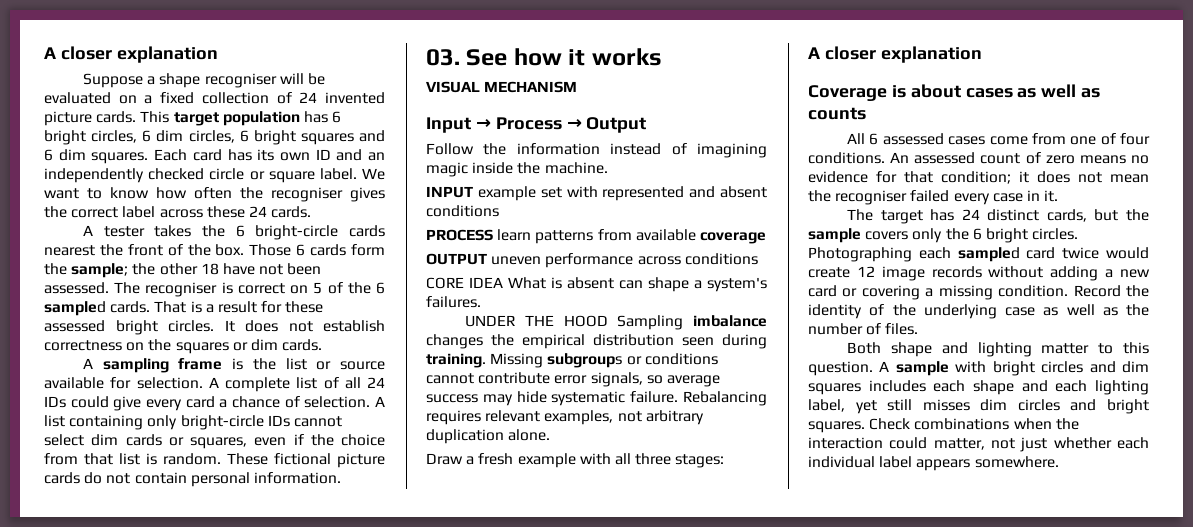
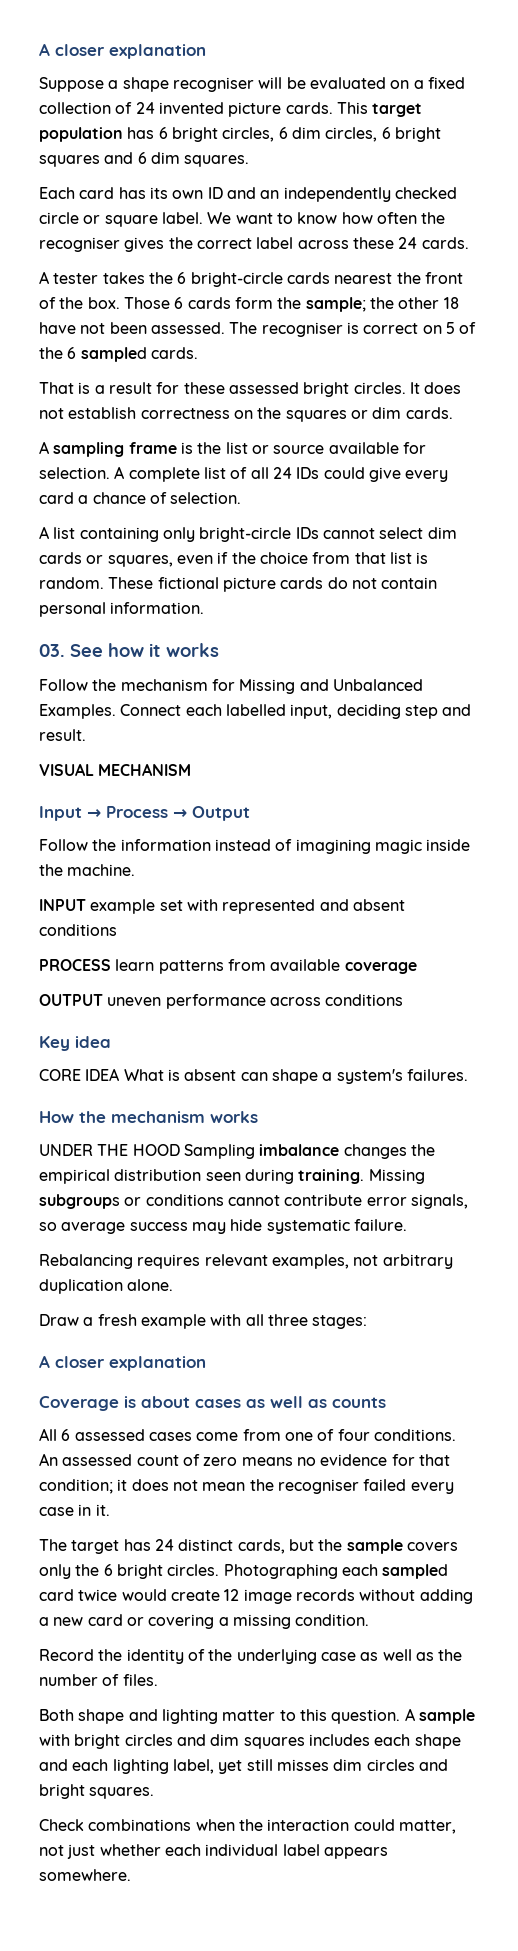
(149, 158) none -> (250, 161) //
(151, 307) none -> (198, 353) //
(371, 402) none -> (242, 498) //
(662, 57) none -> [39,679,423,694] [39,704,472,719] [39,729,86,741] // Follow the mechanism for Missing and Unbalanced Examples. Connect each labelled input, deciding step and result.
(758, 259) none -> [39,1036,111,1051] // Key idea
(481, 302) none -> [39,1111,258,1123] // How the mechanism works
(679, 397) none -> (407, 1225) //
(1069, 291) none -> (370, 1620) //
(865, 427) none -> (155, 1793) //

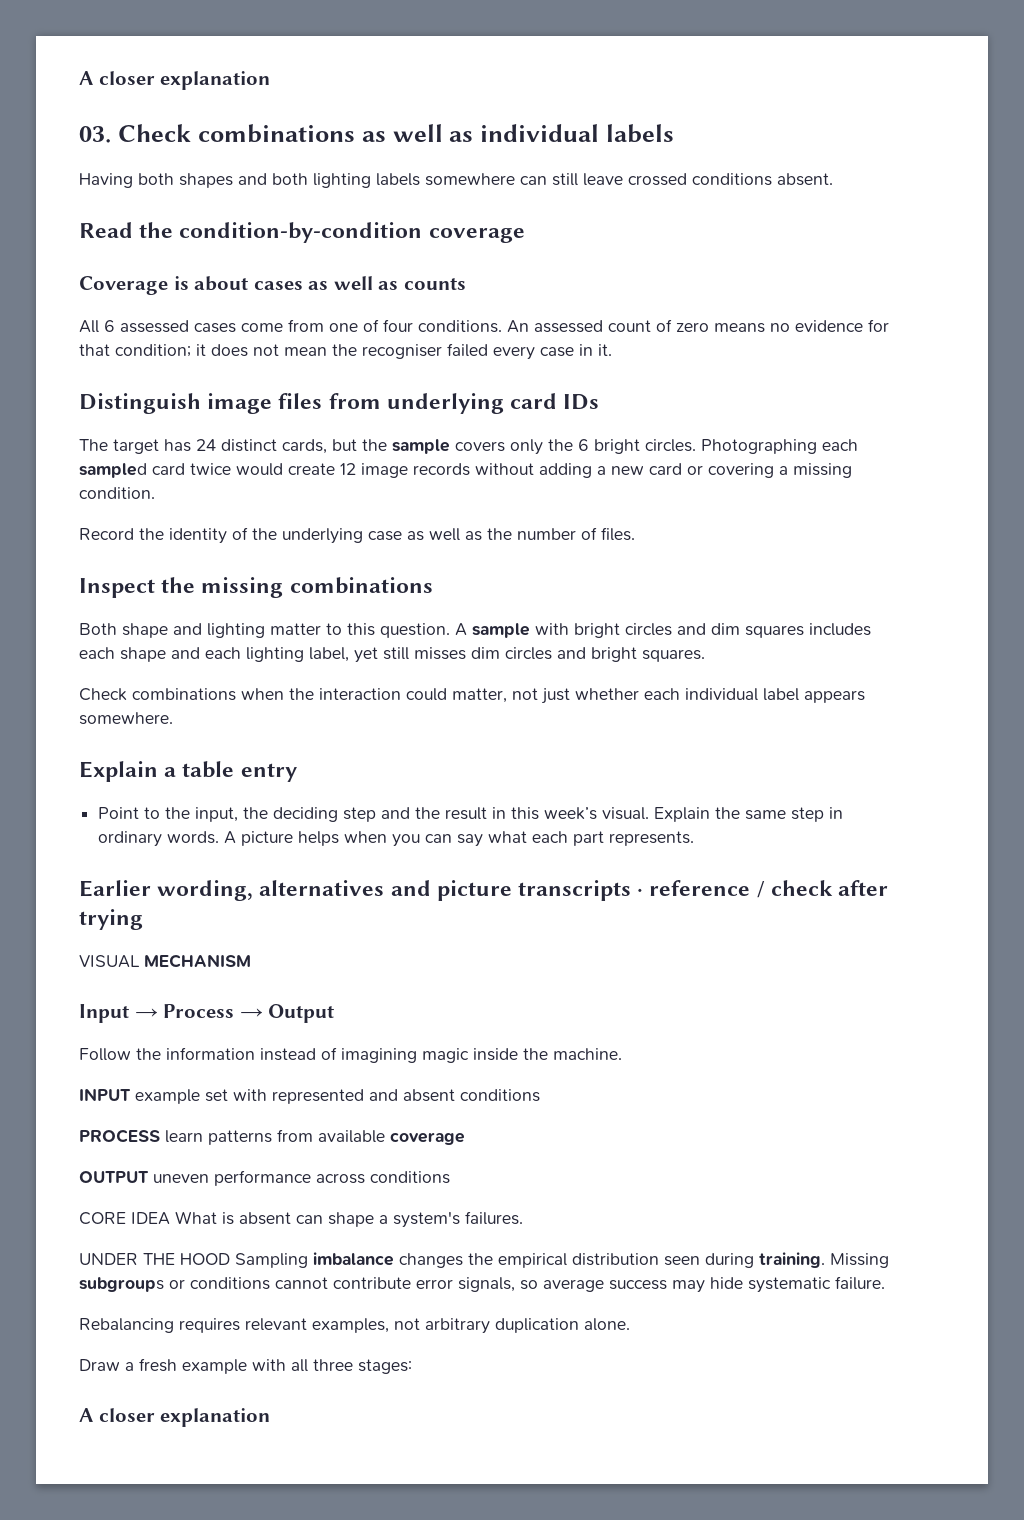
[39,43,206,59] [39,77,465,92] [39,102,423,117] [39,127,441,142] [39,152,250,167] [39,187,457,202] [39,212,446,227] [39,237,469,252] [39,271,463,287] [39,297,459,312] [39,322,477,337] [39,347,198,362] [39,382,462,397] [39,407,453,422] [39,441,426,457] [39,466,449,482] [39,492,242,504] [39,526,457,542] [39,552,429,567] [39,577,438,592] [39,602,205,617] [39,643,219,657] [39,679,423,694] [39,704,472,719] [39,729,86,741] [39,763,192,776] [39,806,250,821] [39,839,471,854] [39,864,136,876] [39,899,405,914] [39,924,117,936] [39,959,417,974] [39,994,404,1009] [39,1036,111,1051] [39,1068,468,1084] [39,1111,258,1123] [39,1144,435,1159] [39,1169,425,1184] [39,1194,468,1209] [39,1219,407,1234] [39,1254,453,1269] [39,1279,174,1294] [39,1314,368,1329] [39,1355,206,1371] A closer explanation // Suppose a shape recogniser will be evaluated on a fixed collection of 24 invented picture cards. This target population has 6 bright circles, 6 dim circles, 6 bright squares and 6 dim squares. // Each card has its own ID and an independently checked circle or square label. We want to know how often the recogniser gives the correct label across these 24 cards. // A tester takes the 6 bright-circle cards nearest the front of the box. Those 6 cards form the sample; the other 18 have not been assessed. The recogniser is correct on 5 of the 6 sampled cards. // That is a result for these assessed bright circles. It does not establish correctness on the squares or dim cards. // A sampling frame is the list or source available for selection. A complete list of all 24 IDs could give every card a chance of selection. // A list containing only bright-circle IDs cannot select dim cards or squares, even if the choice from that list is random. These fictional picture cards do not contain personal information. // 03. See how it works // Follow the mechanism for Missing and Unbalanced Examples. Connect each labelled input, deciding step and result. // VISUAL MECHANISM // Input → Process → Output // Follow the information instead of imagining magic inside the machine. // INPUT example set with represented and absent conditions // PROCESS learn patterns from available coverage // OUTPUT uneven performance across conditions // Key idea // CORE IDEA What is absent can shape a system's failures. // How the mechanism works // UNDER THE HOOD Sampling imbalance changes the empirical distribution seen during training. Missing subgroups or conditions cannot contribute error signals, so average success may hide systematic failure. // Rebalancing requires relevant examples, not arbitrary duplication alone. // Draw a fresh example with all three stages: // A closer explanation -> [79,71,271,90] [79,124,675,143] [79,173,833,188] [79,222,525,243] A closer explanation // 03. Check combinations as well as individual labels // Having both shapes and both lighting labels somewhere can still leave crossed conditions absent. // Read the condition-by-condition coverage
(110, 1510) none -> [79,393,600,414] // Distinguish image files from underlying card IDs
(158, 1680) none -> [79,577,433,598] // Inspect the missing combinations
(131, 1875) none -> [79,761,297,782] [98,807,844,822] [98,831,695,847] [79,880,889,901] [79,909,143,930] [79,954,251,968] [79,1004,335,1023] [79,1047,622,1063] [79,1088,540,1104] [79,1129,465,1145] [79,1170,450,1186] [79,1211,523,1228] [79,1252,889,1268] [79,1276,885,1293] [79,1318,630,1334] [79,1358,412,1374] [79,1408,271,1427] // Explain a table entry // Point to the input, the deciding step and the result in this week’s visual. Explain the same step in ordinary words. A picture helps when you can say what each part represents. // Earlier wording, alternatives and picture transcripts · reference / check after trying // VISUAL MECHANISM // Input → Process → Output // Follow the information instead of imagining magic inside the machine. // INPUT example set with represented and absent conditions // PROCESS learn patterns from available coverage // OUTPUT uneven performance across conditions // CORE IDEA What is absent can shape a system's failures. // UNDER THE HOOD Sampling imbalance changes the empirical distribution seen during training. Missing subgroups or conditions cannot contribute error signals, so average success may hide systematic failure. // Rebalancing requires relevant examples, not arbitrary duplication alone. // Draw a fresh example with all three stages: // A closer explanation

